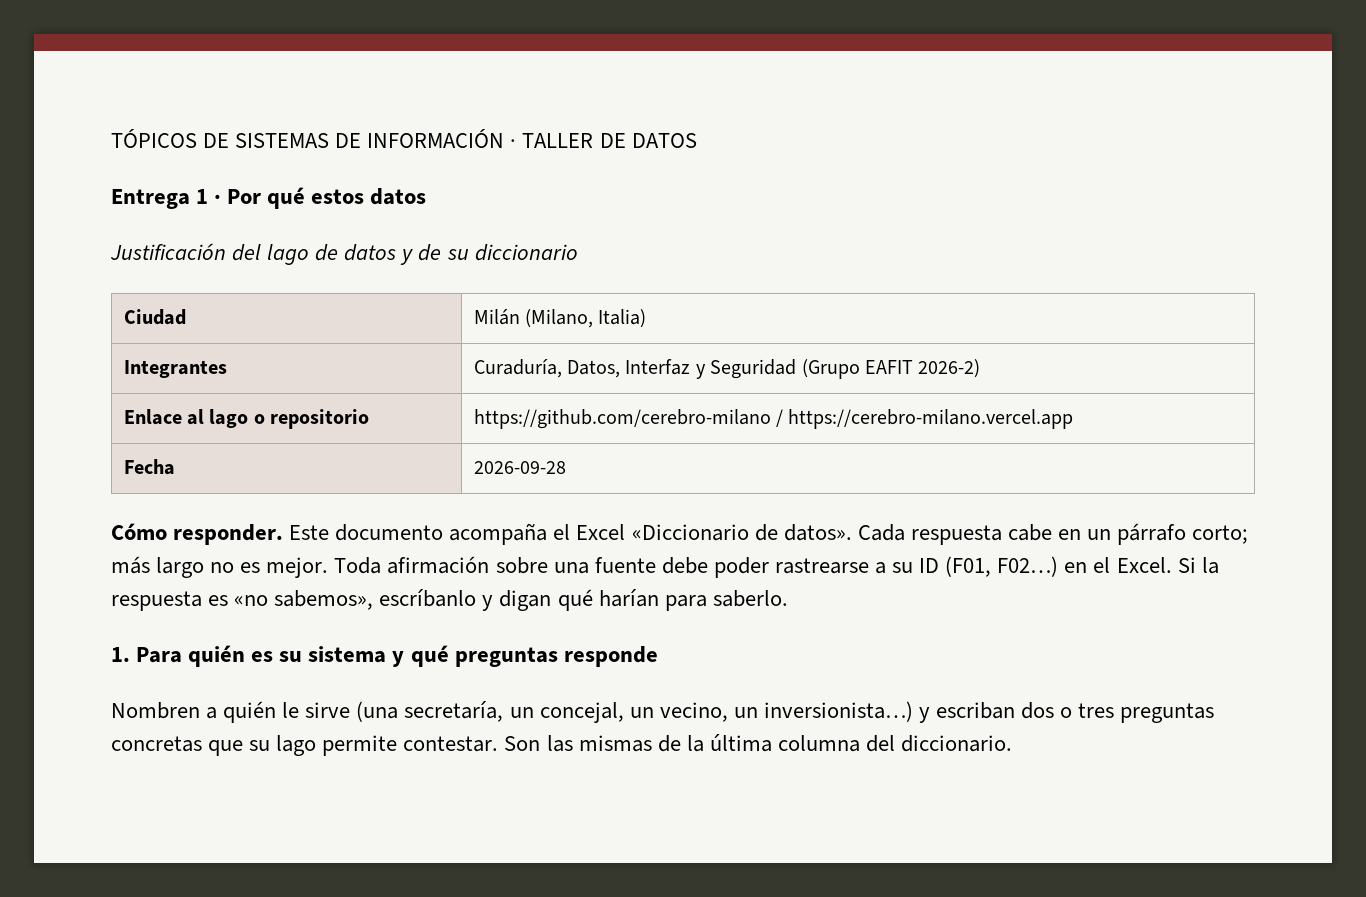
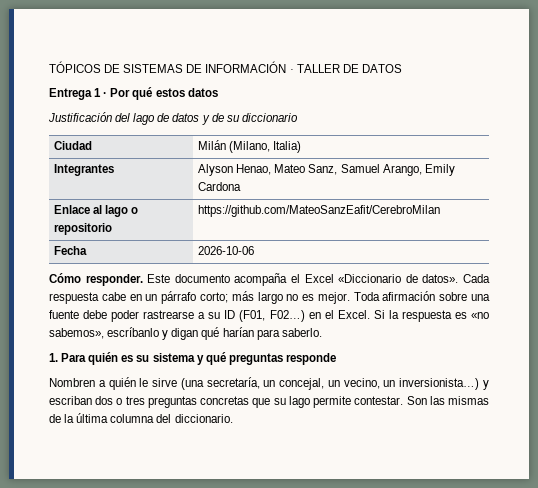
[473,359,981,379] Curaduría, Datos, Interfaz y Seguridad (Grupo EAFIT 2026-2) -> [198,164,455,176] [198,182,242,191] Alyson Henao, Mateo Sanz, Samuel Arango, Emily Cardona
[473,409,1074,429] https://github.com/cerebro-milano / https://cerebro-milano.vercel.app -> [198,205,441,217] https://github.com/MateoSanzEafit/CerebroMilan
[473,461,566,474] 2026-09-28 -> [198,246,255,255] 2026-10-06

